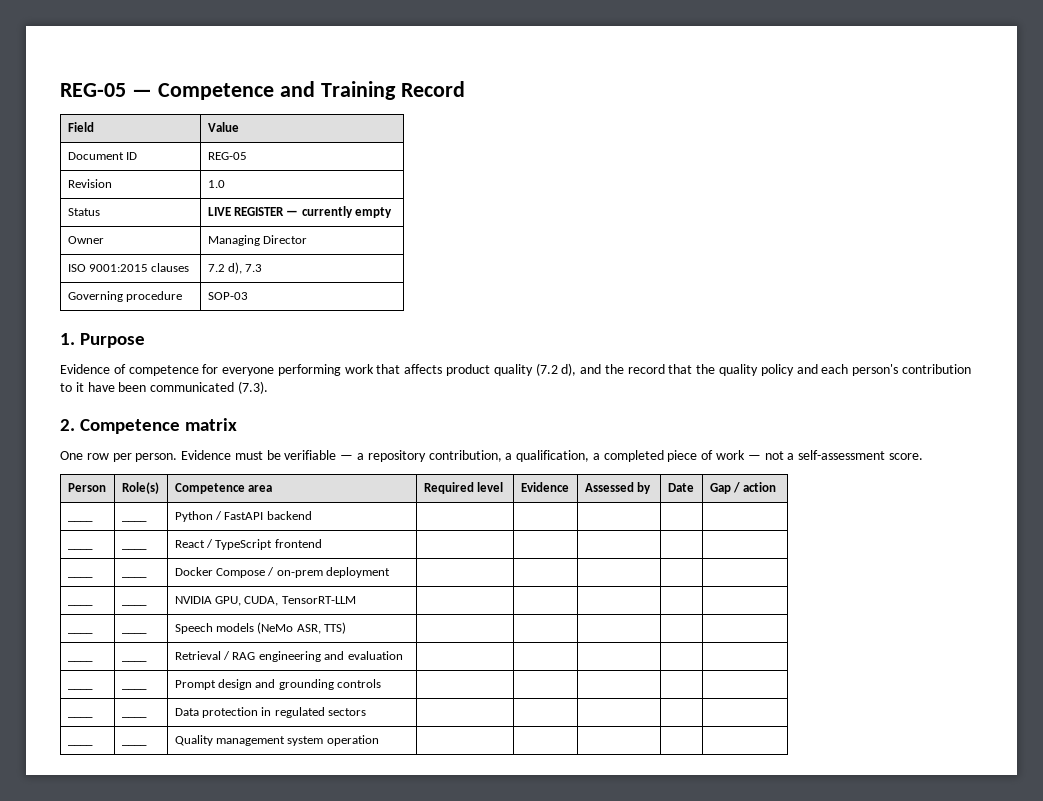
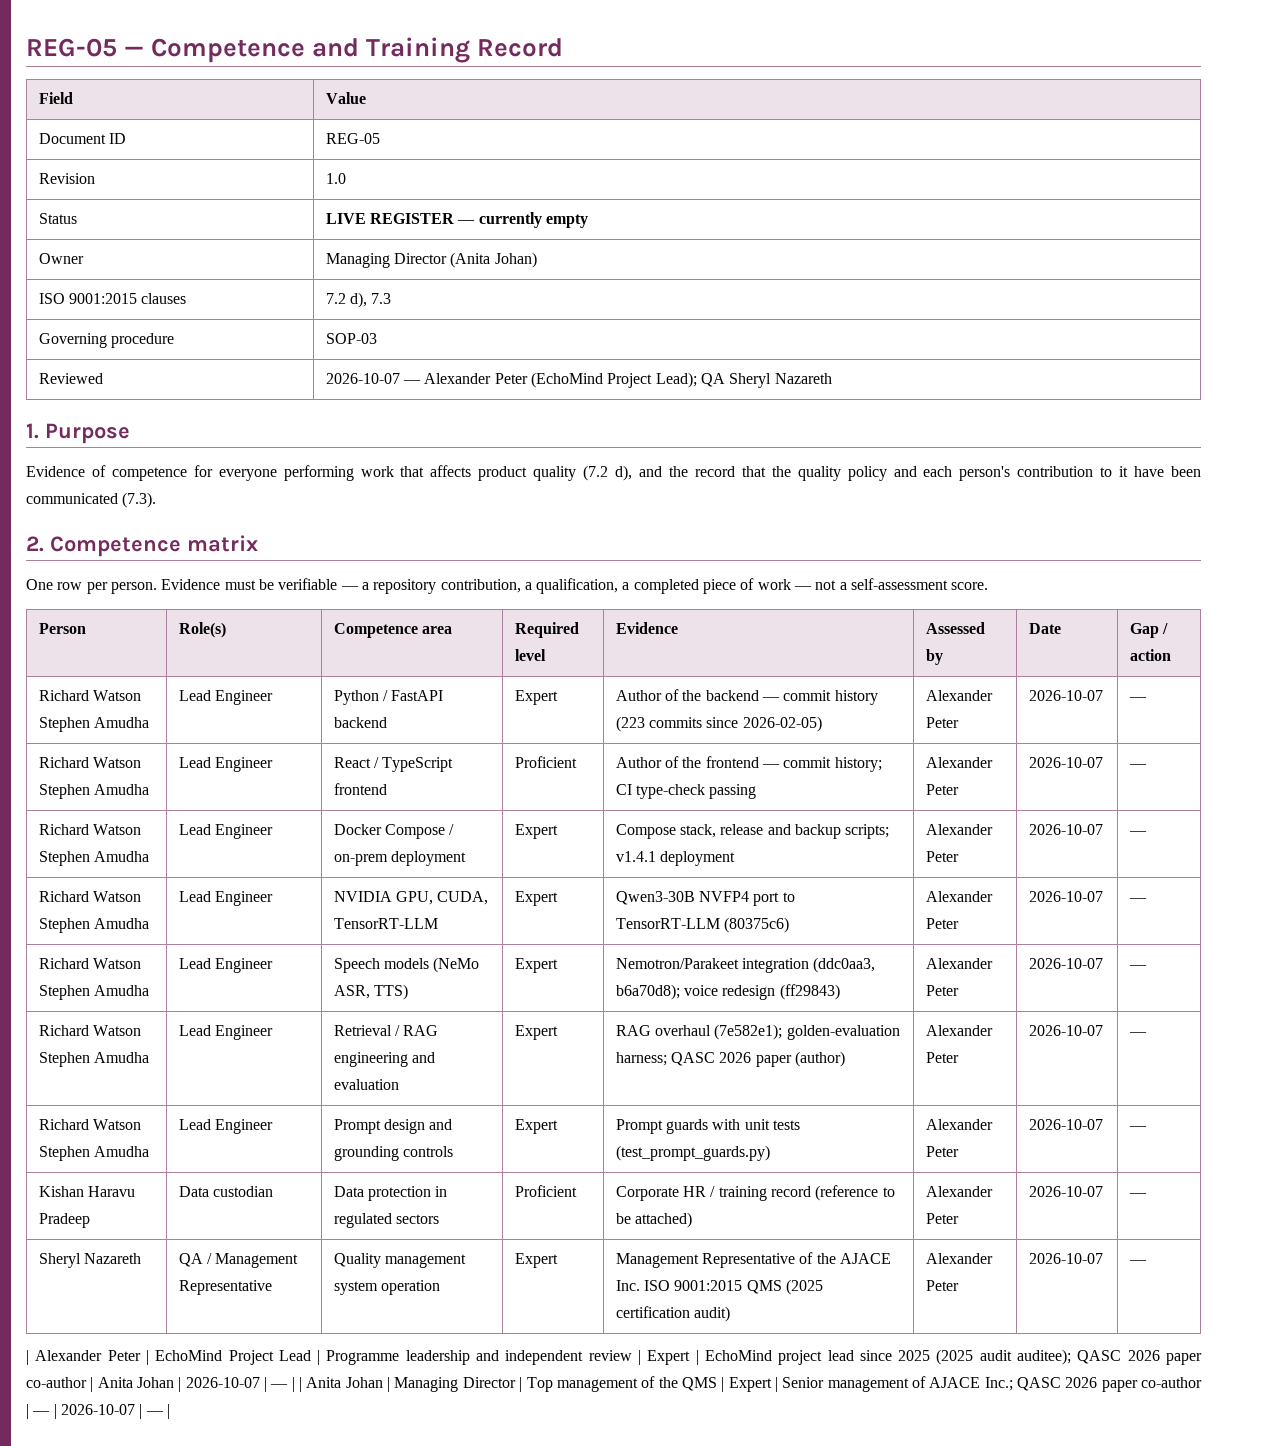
(308, 239) none -> [450,252,537,268] (Anita Johan)
(248, 296) none -> [38,373,103,384] [325,372,832,388] // Reviewed | 2026-10-07 — Alexander Peter (EchoMind Project Lead); QA Sheryl Nazareth
[67,520,93,522] [121,520,147,522] [174,511,312,522] [67,548,93,550] [121,548,147,550] [174,539,322,550] [67,576,93,578] [121,576,147,578] ____ | ____ | Python / FastAPI backend | | | | | // ____ | ____ | React / TypeScript frontend | | | | | // ____ | ____ -> [38,690,142,701] [38,717,150,732] [178,690,274,705] [333,690,444,705] [333,717,387,728] [514,690,558,705] [615,689,878,705] [615,716,822,732] [925,690,993,701] [925,717,959,728] [1028,690,1103,701] [1128,697,1147,701] [38,757,142,768] [38,784,150,799] [178,757,274,772] [333,757,454,772] [333,783,387,795] [514,756,577,768] [615,756,882,772] [615,784,757,799] [925,757,993,768] [925,784,959,795] [1028,757,1103,768] [1128,764,1147,768] [38,824,142,835] [38,851,150,866] [178,824,274,839] Richard Watson Stephen Amudha | Lead Engineer | Python / FastAPI backend | Expert | Author of the backend — commit history (223 commits since 2026-02-05) | Alexander Peter | 2026-10-07 | — // Richard Watson Stephen Amudha | Lead Engineer | React / TypeScript frontend | Proficient | Author of the frontend — commit history; CI type-check passing | Alexander Peter | 2026-10-07 | — // Richard Watson Stephen Amudha | Lead Engineer
[67,604,93,606] [121,604,147,606] [174,596,356,606] [67,632,93,634] [121,632,147,634] | | | | // ____ | ____ | NVIDIA GPU, CUDA, TensorRT-LLM | | | | | // ____ | ____ -> [514,824,558,839] [615,824,890,839] [615,851,736,866] [925,824,993,835] [925,851,959,862] [1028,824,1103,835] [1128,831,1147,835] [38,891,142,902] [38,918,150,933] [178,891,274,906] [333,891,489,905] [333,918,438,929] [514,891,558,906] [615,891,795,906] [615,917,790,933] [925,891,993,902] [925,918,959,929] [1028,891,1103,902] [1128,898,1147,902] [38,958,142,969] [38,985,150,1000] [178,958,274,973] Expert | Compose stack, release and backup scripts; v1.4.1 deployment | Alexander Peter | 2026-10-07 | — // Richard Watson Stephen Amudha | Lead Engineer | NVIDIA GPU, CUDA, TensorRT-LLM | Expert | Qwen3-30B NVFP4 port to TensorRT-LLM (80375c6) | Alexander Peter | 2026-10-07 | — // Richard Watson Stephen Amudha | Lead Engineer
[67,660,93,662] [121,660,147,662] | | | | // ____ | ____ -> [514,958,558,973] [615,957,876,973] [615,984,840,1000] [925,958,993,969] [925,985,959,996] [1028,958,1103,969] [1128,965,1147,969] [38,1025,142,1036] [38,1052,150,1067] [178,1025,274,1040] Expert | Nemotron/Parakeet integration (ddc0aa3, b6a70d8); voice redesign (ff29843) | Alexander Peter | 2026-10-07 | — // Richard Watson Stephen Amudha | Lead Engineer
[67,688,93,690] [121,688,147,690] | | | | // ____ | ____ -> [514,1025,558,1040] [615,1024,900,1040] [615,1051,846,1067] [925,1025,993,1036] [925,1052,959,1063] [1028,1025,1103,1036] [1128,1032,1147,1036] [38,1119,142,1130] [38,1146,150,1161] [178,1119,274,1134] Expert | RAG overhaul (7e582e1); golden-evaluation harness; QASC 2026 paper (author) | Alexander Peter | 2026-10-07 | — // Richard Watson Stephen Amudha | Lead Engineer
[67,716,93,718] [121,716,147,718] | | | | // ____ | ____ -> [514,1119,558,1134] [615,1119,801,1134] [615,1145,770,1161] [925,1119,993,1130] [925,1146,959,1157] [1028,1119,1103,1130] [1128,1126,1147,1130] [38,1186,136,1197] [38,1213,90,1228] [178,1186,274,1197] Expert | Prompt guards with unit tests (test_prompt_guards.py) | Alexander Peter | 2026-10-07 | — // Kishan Haravu Pradeep | Data custodian
[67,744,93,746] [121,744,147,746] [174,735,379,746] | | | | // ____ | ____ | Quality management system operation | | | | | -> [514,1185,577,1197] [615,1185,895,1201] [615,1212,693,1228] [925,1186,993,1197] [925,1213,959,1224] [1028,1186,1103,1197] [1128,1193,1147,1197] [38,1253,142,1268] [178,1253,299,1268] [178,1280,272,1295] [333,1253,467,1268] [333,1280,441,1295] [514,1253,558,1268] [615,1252,892,1268] [615,1279,824,1295] [615,1306,731,1322] [925,1253,993,1264] [925,1280,959,1291] [1028,1253,1103,1264] [1128,1260,1147,1264] [26,1349,1202,1365] [26,1376,1202,1392] [26,1404,170,1419] Proficient | Corporate HR / training record (reference to be attached) | Alexander Peter | 2026-10-07 | — // Sheryl Nazareth | QA / Management Representative | Quality management system operation | Expert | Management Representative of the AJACE Inc. ISO 9001:2015 QMS (2025 certification audit) | Alexander Peter | 2026-10-07 | — // | Alexander Peter | EchoMind Project Lead | Programme leadership and independent review | Expert | EchoMind project lead since 2025 (2025 audit auditee); QASC 2026 paper co-author | Anita Johan | 2026-10-07 | — | | Anita Johan | Managing Director | Top management of the QMS | Expert | Senior management of AJACE Inc.; QASC 2026 paper co-author | — | 2026-10-07 | — |

